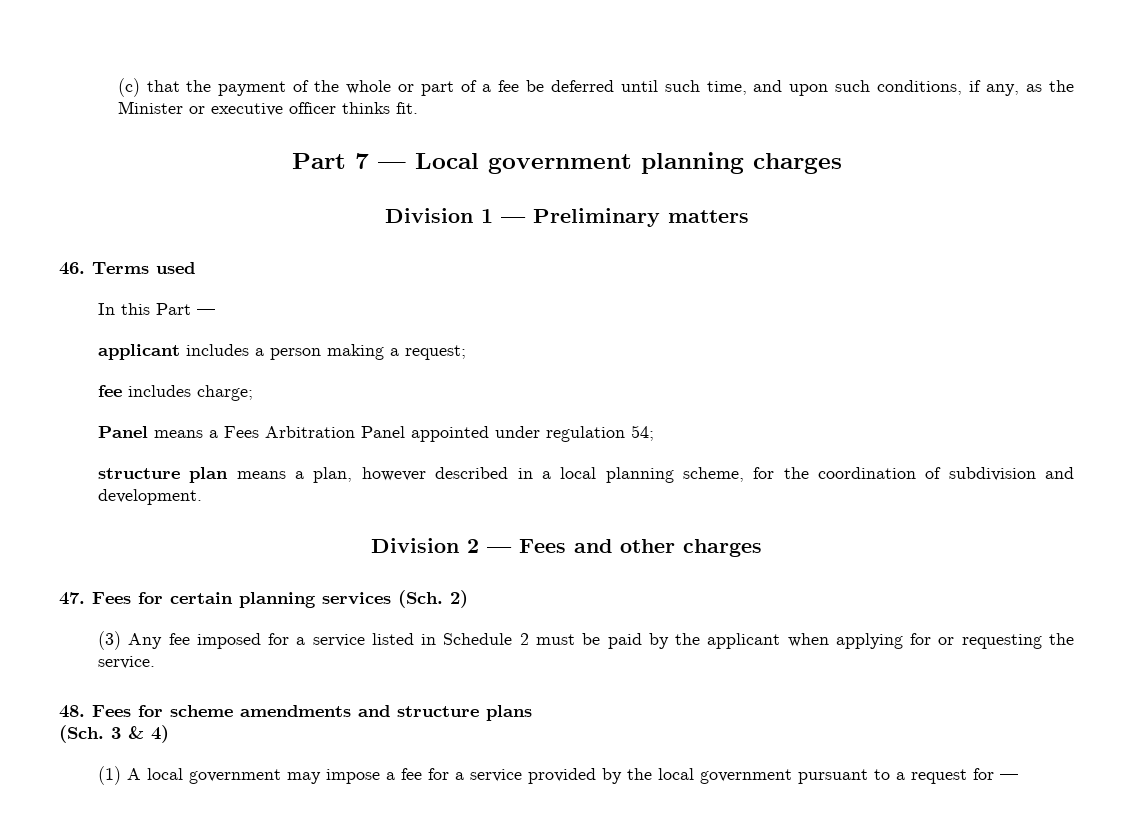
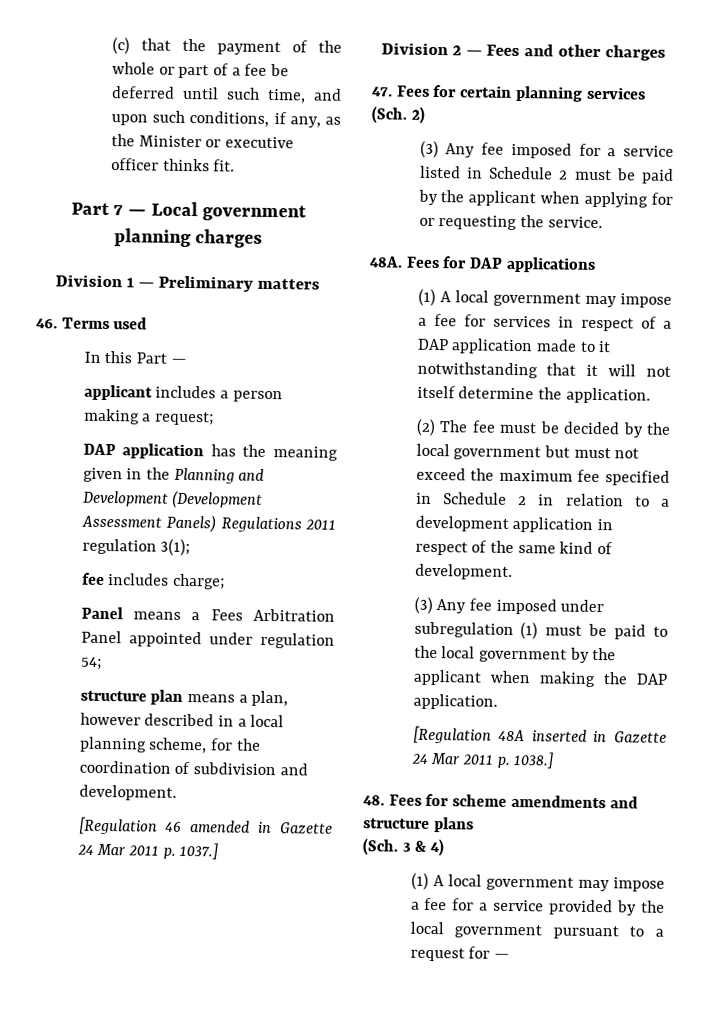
(467, 352) none -> [82,443,338,461] [82,467,266,484] [82,490,264,509] [80,514,336,533] [81,538,191,557] // DAP application has the meaning given in the Planning and Development (Development Assessment Panels) Regulations 2011 regulation 3(1);
(203, 497) none -> [78,816,333,835] [76,842,219,860] // [Regulation 46 amended in Gazette 24 Mar 2011 p. 1037.]
(156, 662) none -> [369,256,596,273] [417,288,672,308] [417,313,672,332] [416,338,612,355] [416,361,671,379] [416,385,651,404] [415,418,671,438] [415,443,640,461] [415,467,670,486] [415,492,670,507] [414,515,614,533] [414,540,614,556] [414,563,513,580] [413,596,605,615] [413,621,668,640] [413,645,617,663] [412,669,668,687] [412,693,498,710] [412,725,667,744] [410,752,555,769] // 48A. Fees for DAP applications // (1) A local government may impose a fee for services in respect of a DAP application made to it notwithstanding that it will not itself determine the application. // (2) The fee must be decided by the local government but must not exceed the maximum fee specified in Schedule 2 in relation to a development application in respect of the same kind of development. // (3) Any fee imposed under subregulation (1) must be paid to the local government by the applicant when making the DAP application. // [Regulation 48A inserted in Gazette 24 Mar 2011 p. 1038.]

